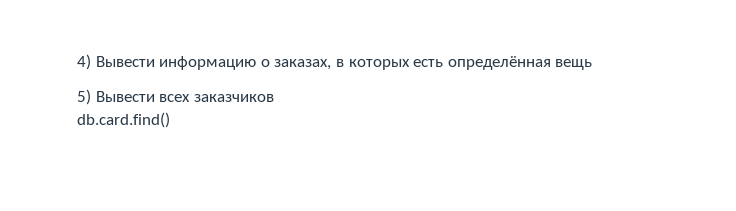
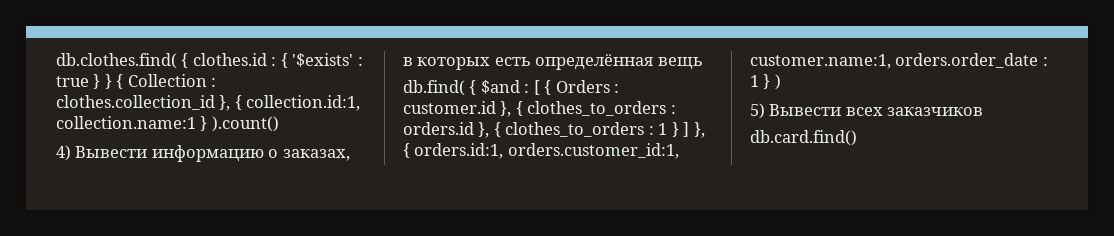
(77, 62) none -> [56,53,363,69] [56,74,217,89] [56,95,361,111] [56,116,279,132] db.clothes.find( { clothes.id : { '$exists' : true } } { Collection : clothes.collection_id }, { collection.id:1, collection.name:1 } ).count() //
(593, 64) none -> [403,80,620,96] [403,101,676,117] [403,122,705,138] [403,143,679,159] [750,53,1048,69] [750,74,781,90] // db.find( { $and : [ { Orders : customer.id }, { clothes_to_orders : orders.id }, { clothes_to_orders : 1 } ] }, { orders.id:1, orders.customer_id:1, customer.name:1, orders.order_date : 1 } )

